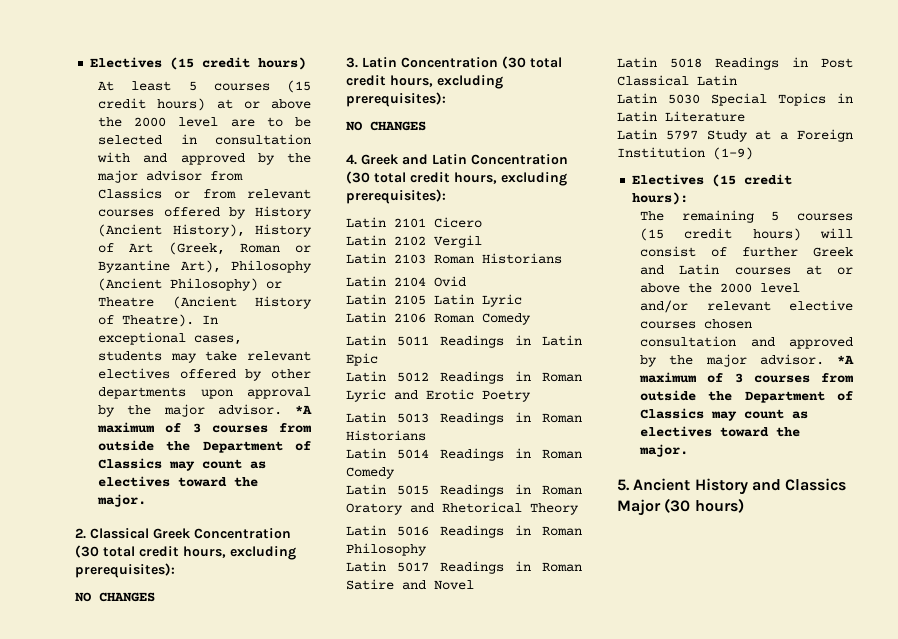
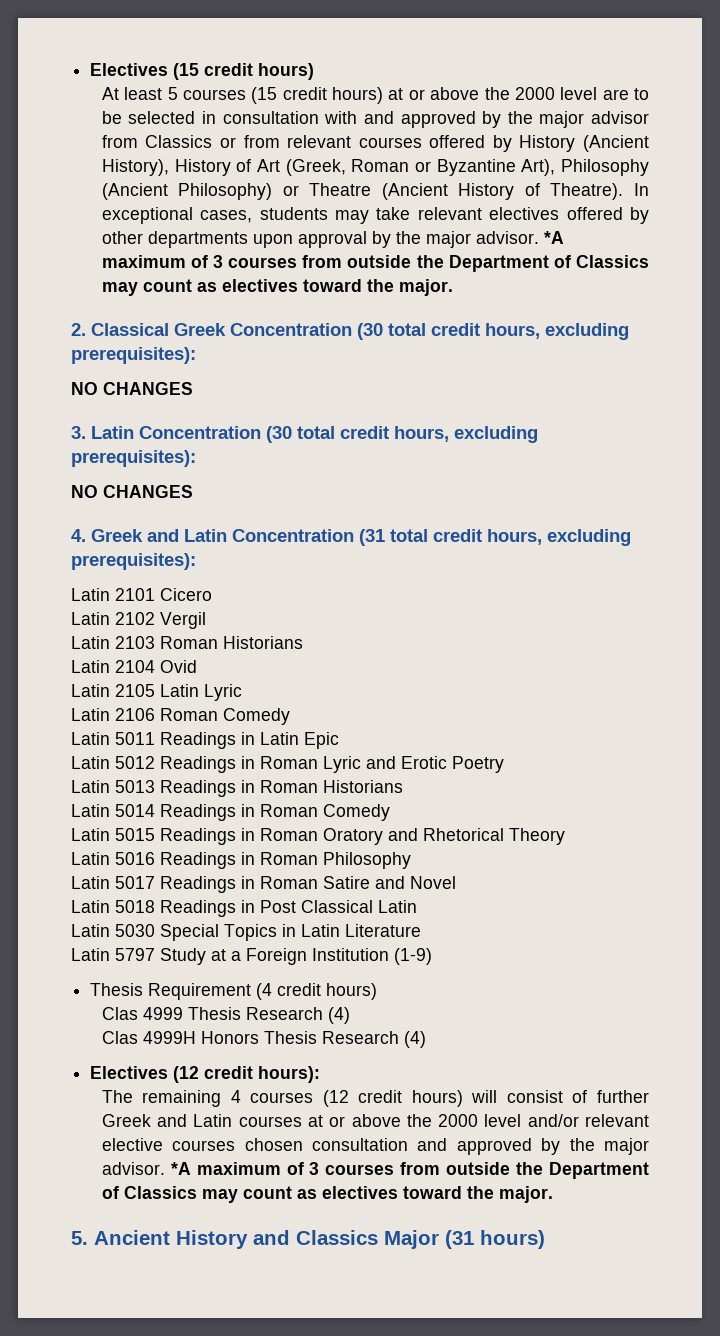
[346,171,370,184] (30 -> [359,529,385,546] (31
[632,174,737,187] // Electives (15 -> [90,983,378,1000] [101,1007,350,1024] [101,1031,426,1048] [90,1066,200,1083] // Thesis Requirement (4 credit hours) // Clas 4999 Thesis Research (4) // Clas 4999H Honors Thesis Research (4) // Electives (12
[771,211,853,221] [640,228,665,241] 5 courses (15 -> [230,1090,349,1107] 4 courses (12
[664,498,691,513] (30 -> [445,1230,474,1249] (31

